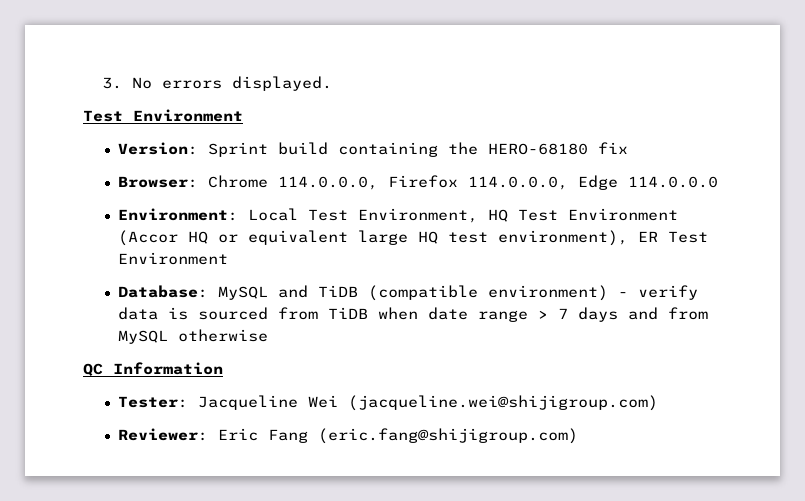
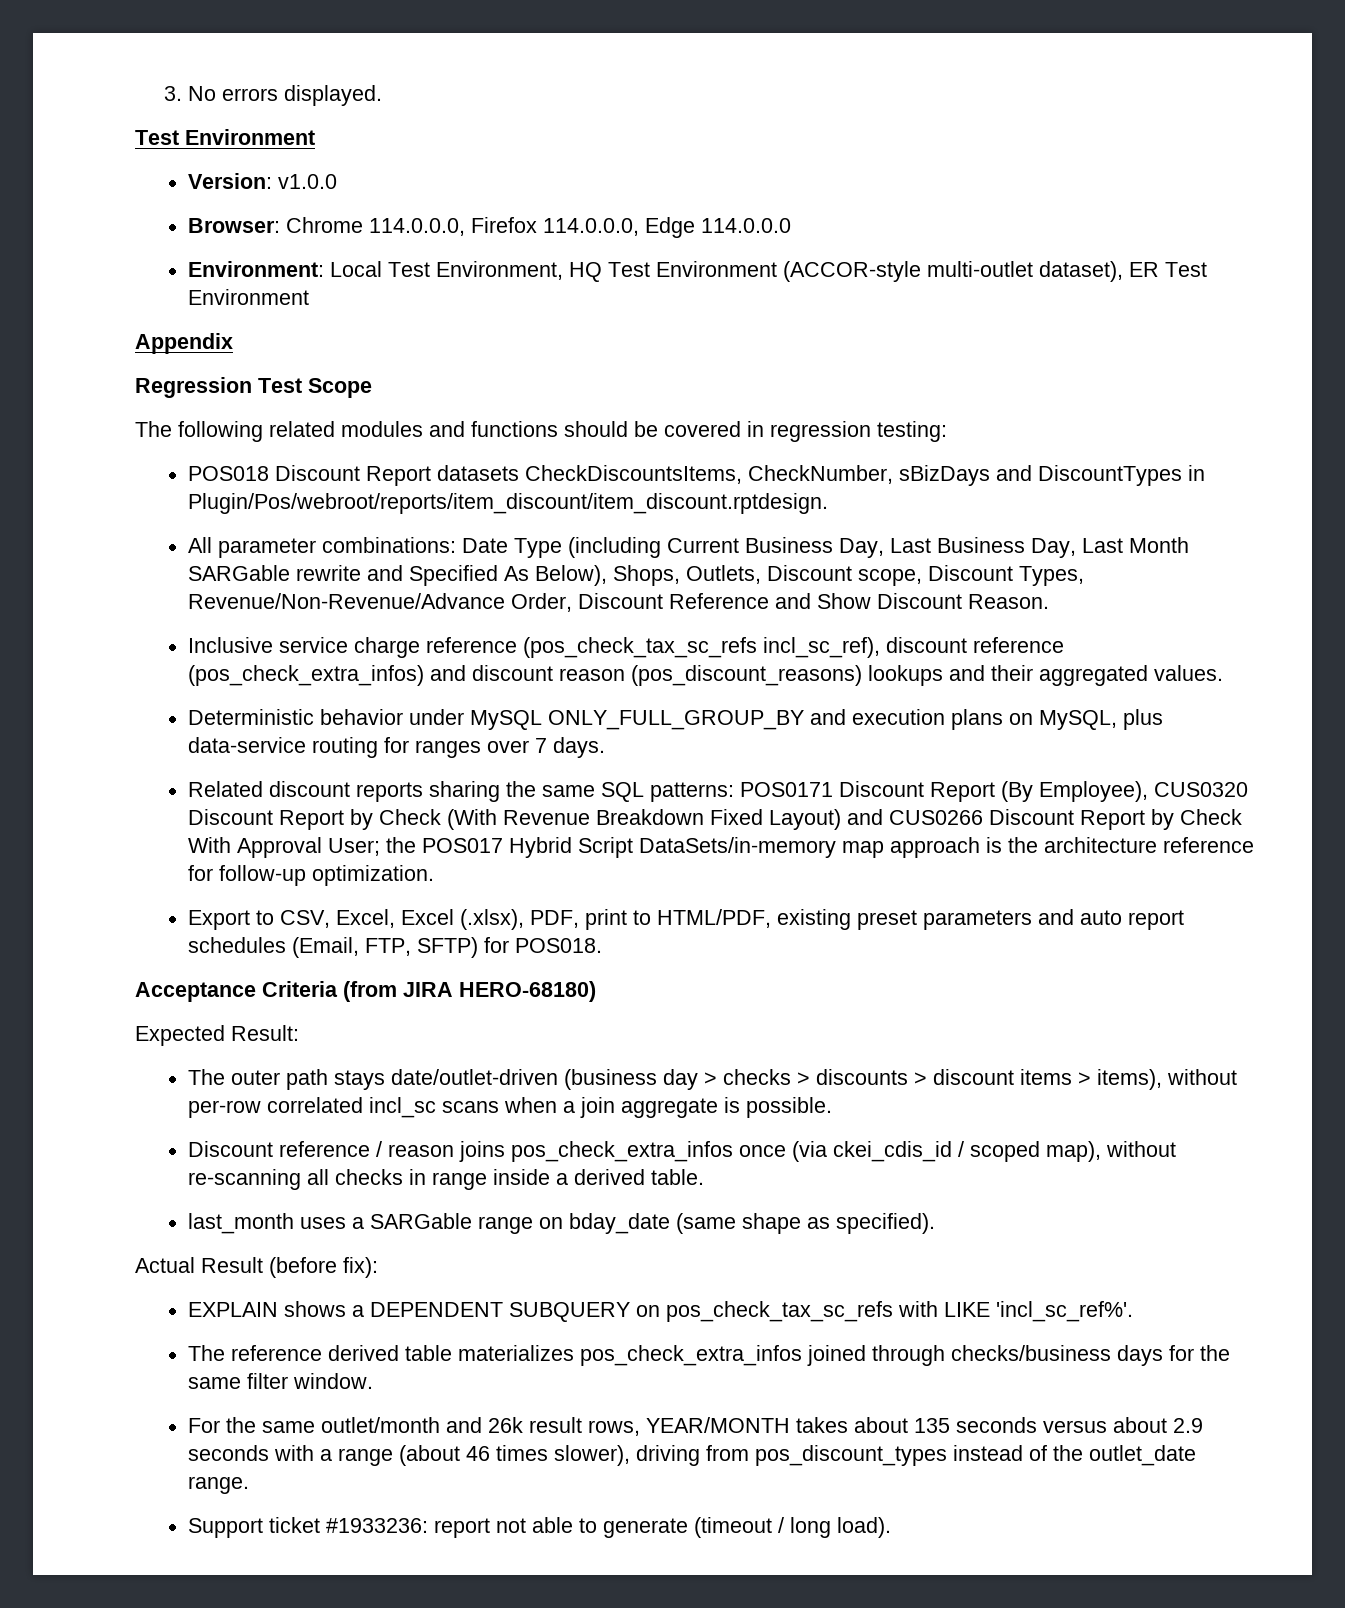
[207,142,628,157] Sprint build containing the HERO-68180 fix -> [277,174,337,189] v1.0.0
[117,230,708,246] [117,252,228,265] [117,285,698,301] [117,307,708,322] [117,329,268,344] [83,362,223,376] [117,395,658,411] [117,428,578,444] (Accor HQ or equivalent large HQ test environment), ER Test Environment // Database: MySQL and TiDB (compatible environment) - verify data is sourced from TiDB when date range > 7 days and from MySQL otherwise // QC Information // Tester: Jacqueline Wei (jacqueline.wei@shijigroup.com) // Reviewer: Eric Fang (eric.fang@shijigroup.com) -> [782,261,1207,282] [187,289,309,305] [135,333,233,354] [135,377,372,398] [135,421,947,442] [187,465,1205,486] [187,493,828,514] [187,537,1189,558] [187,565,1084,586] [187,593,1049,612] [187,637,1064,658] [187,665,1223,686] [187,709,1163,730] [187,737,605,758] [187,781,1248,802] [187,809,1242,830] [187,837,1254,858] [187,865,434,886] [187,909,1184,930] [187,937,602,958] [135,981,596,1002] [135,1025,299,1046] [187,1069,1237,1090] [187,1097,832,1118] [187,1141,1176,1162] [187,1169,704,1190] [187,1213,935,1234] [135,1257,378,1278] [187,1301,1133,1322] [187,1345,1230,1366] [187,1373,373,1389] [187,1417,1203,1436] [187,1445,1196,1466] [187,1476,249,1494] [187,1517,891,1538] (ACCOR-style multi-outlet dataset), ER Test Environment // Appendix // Regression Test Scope // The following related modules and functions should be covered in regression testing: // POS018 Discount Report datasets CheckDiscountsItems, CheckNumber, sBizDays and DiscountTypes in Plugin/Pos/webroot/reports/item_discount/item_discount.rptdesign. // All parameter combinations: Date Type (including Current Business Day, Last Business Day, Last Month SARGable rewrite and Specified As Below), Shops, Outlets, Discount scope, Discount Types, Revenue/Non-Revenue/Advance Order, Discount Reference and Show Discount Reason. // Inclusive service charge reference (pos_check_tax_sc_refs incl_sc_ref), discount reference (pos_check_extra_infos) and discount reason (pos_discount_reasons) lookups and their aggregated values. // Deterministic behavior under MySQL ONLY_FULL_GROUP_BY and execution plans on MySQL, plus data-service routing for ranges over 7 days. // Related discount reports sharing the same SQL patterns: POS0171 Discount Report (By Employee), CUS0320 Discount Report by Check (With Revenue Breakdown Fixed Layout) and CUS0266 Discount Report by Check With Approval User; the POS017 Hybrid Script DataSets/in-memory map approach is the architecture reference for follow-up optimization. // Export to CSV, Excel, Excel (.xlsx), PDF, print to HTML/PDF, existing preset parameters and auto report schedules (Email, FTP, SFTP) for POS018. // Acceptance Criteria (from JIRA HERO-68180) // Expected Result: // The outer path stays date/outlet-driven (business day > checks > discounts > discount items > items), without per-row correlated incl_sc scans when a join aggregate is possible. // Discount reference / reason joins pos_check_extra_infos once (via ckei_cdis_id / scoped map), without re-scanning all checks in range inside a derived table. // last_month uses a SARGable range on bday_date (same shape as specified). // Actual Result (before fix): // EXPLAIN shows a DEPENDENT SUBQUERY on pos_check_tax_sc_refs with LIKE 'incl_sc_ref%'. // The reference derived table materializes pos_check_extra_infos joined through checks/business days for the same filter window. // For the same outlet/month and 26k result rows, YEAR/MONTH takes about 135 seconds versus about 2.9 seconds with a range (about 46 times slower), driving from pos_discount_types instead of the outlet_date range. // Support ticket #1933236: report not able to generate (timeout / long load).

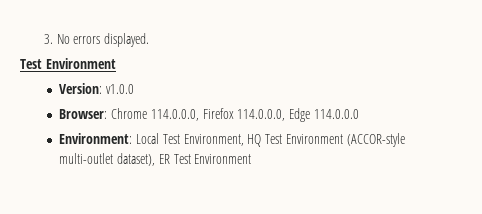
[135,333,233,354] [135,377,372,398] [135,421,947,442] [187,465,1205,486] [187,493,828,514] [187,537,1189,558] [187,565,1084,586] [187,593,1049,612] [187,637,1064,658] [187,665,1223,686] [187,709,1163,730] [187,737,605,758] [187,781,1248,802] [187,809,1242,830] [187,837,1254,858] [187,865,434,886] [187,909,1184,930] [187,937,602,958] [135,981,596,1002] [135,1025,299,1046] [187,1069,1237,1090] [187,1097,832,1118] [187,1141,1176,1162] [187,1169,704,1190] [187,1213,935,1234] [135,1257,378,1278] [187,1301,1133,1322] [187,1345,1230,1366] [187,1373,373,1389] [187,1417,1203,1436] [187,1445,1196,1466] [187,1476,249,1494] [187,1517,891,1538] // Appendix // Regression Test Scope // The following related modules and functions should be covered in regression testing: // POS018 Discount Report datasets CheckDiscountsItems, CheckNumber, sBizDays and DiscountTypes in Plugin/Pos/webroot/reports/item_discount/item_discount.rptdesign. // All parameter combinations: Date Type (including Current Business Day, Last Business Day, Last Month SARGable rewrite and Specified As Below), Shops, Outlets, Discount scope, Discount Types, Revenue/Non-Revenue/Advance Order, Discount Reference and Show Discount Reason. // Inclusive service charge reference (pos_check_tax_sc_refs incl_sc_ref), discount reference (pos_check_extra_infos) and discount reason (pos_discount_reasons) lookups and their aggregated values. // Deterministic behavior under MySQL ONLY_FULL_GROUP_BY and execution plans on MySQL, plus data-service routing for ranges over 7 days. // Related discount reports sharing the same SQL patterns: POS0171 Discount Report (By Employee), CUS0320 Discount Report by Check (With Revenue Breakdown Fixed Layout) and CUS0266 Discount Report by Check With Approval User; the POS017 Hybrid Script DataSets/in-memory map approach is the architecture reference for follow-up optimization. // Export to CSV, Excel, Excel (.xlsx), PDF, print to HTML/PDF, existing preset parameters and auto report schedules (Email, FTP, SFTP) for POS018. // Acceptance Criteria (from JIRA HERO-68180) // Expected Result: // The outer path stays date/outlet-driven (business day > checks > discounts > discount items > items), without per-row correlated incl_sc scans when a join aggregate is possible. // Discount reference / reason joins pos_check_extra_infos once (via ckei_cdis_id / scoped map), without re-scanning all checks in range inside a derived table. // last_month uses a SARGable range on bday_date (same shape as specified). // Actual Result (before fix): // EXPLAIN shows a DEPENDENT SUBQUERY on pos_check_tax_sc_refs with LIKE 'incl_sc_ref%'. // The reference derived table materializes pos_check_extra_infos joined through checks/business days for the same filter window. // For the same outlet/month and 26k result rows, YEAR/MONTH takes about 135 seconds versus about 2.9 seconds with a range (about 46 times slower), driving from pos_discount_types instead of the outlet_date range. // Support ticket #1933236: report not able to generate (timeout / long load). -> (252, 159) none

